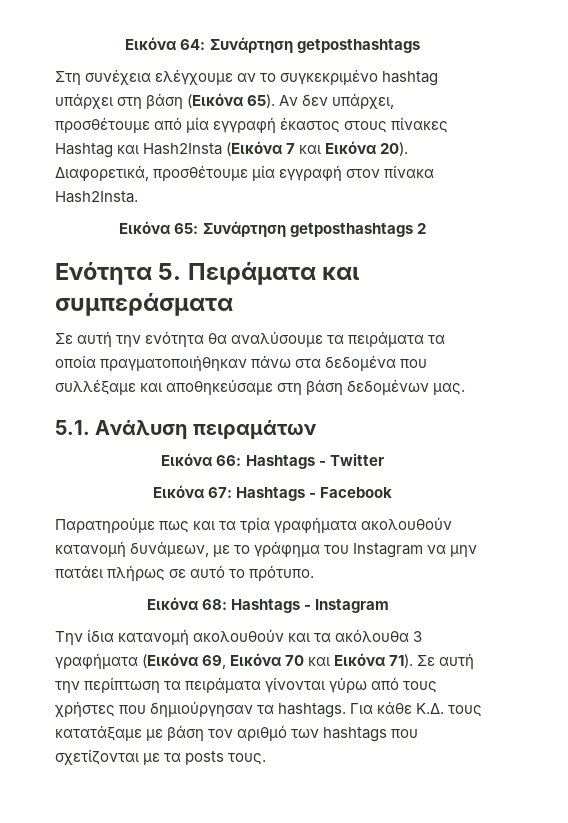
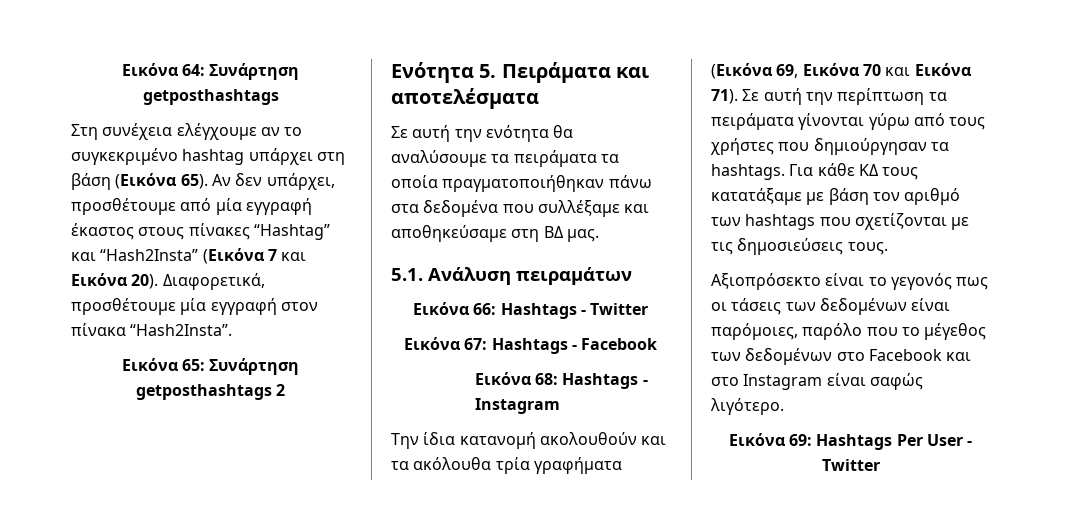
[55,143,223,158] Hashtag και Hash2Insta -> [253,224,330,240] [71,249,199,261] “Hashtag” και “Hash2Insta”
[55,191,138,203] Hash2Insta. -> [130,324,233,336] “Hash2Insta”.
[55,293,233,316] συμπεράσματα -> [391,88,539,109] αποτελέσματα
[306,379,430,396] βάση δεδομένων -> [543,226,563,238] ΒΔ
[55,517,453,534] [55,541,478,558] [55,565,315,582] // Παρατηρούμε πως και τα τρία γραφήματα ακολουθούν κατανομή δυνάμεων, με το γράφημα του Instagram να μην πατάει πλήρως σε αυτό το πρότυπο. -> (658, 344) none
[413,631,423,642] 3 -> [495,457,530,474] τρία
[416,703,445,714] Κ.Δ. -> [858,164,878,176] ΚΔ
[164,751,225,765] τα posts -> [711,238,844,255] τις δημοσιεύσεις
(267, 759) none -> [711,273,989,290] [711,298,951,315] [711,323,987,340] [711,348,972,365] [711,373,923,390] [710,398,784,415] [728,433,973,450] [821,459,880,471] // Αξιοπρόσεκτο είναι το γεγονός πως οι τάσεις των δεδομένων είναι παρόμοιες, παρόλο που το μέγεθος των δεδομένων στο Facebook και στο Instagram είναι σαφώς λιγότερο. // Εικόνα 69: Hashtags Per User - Twitter

